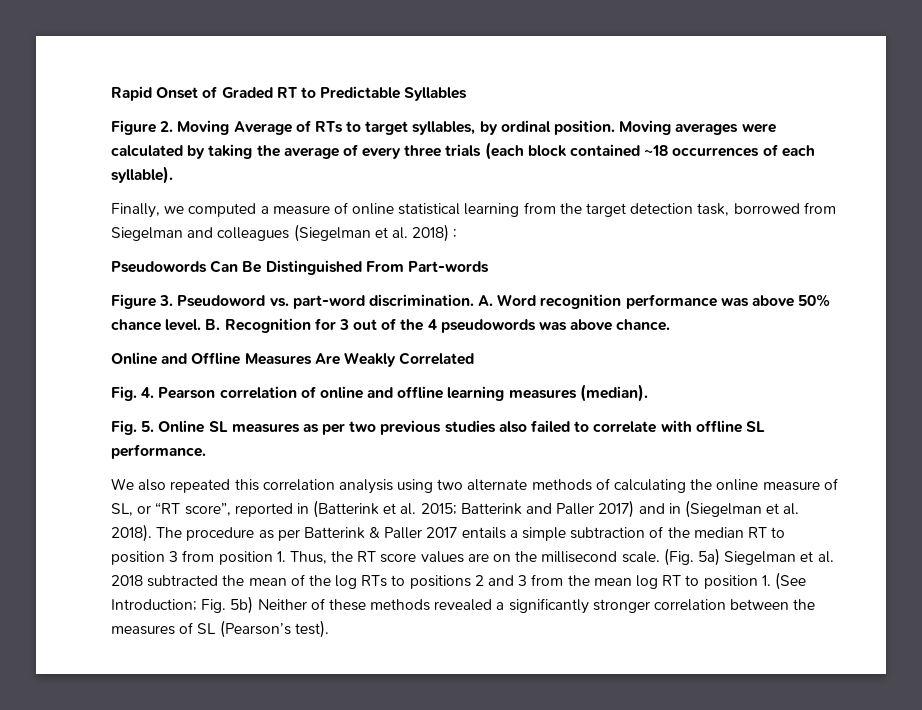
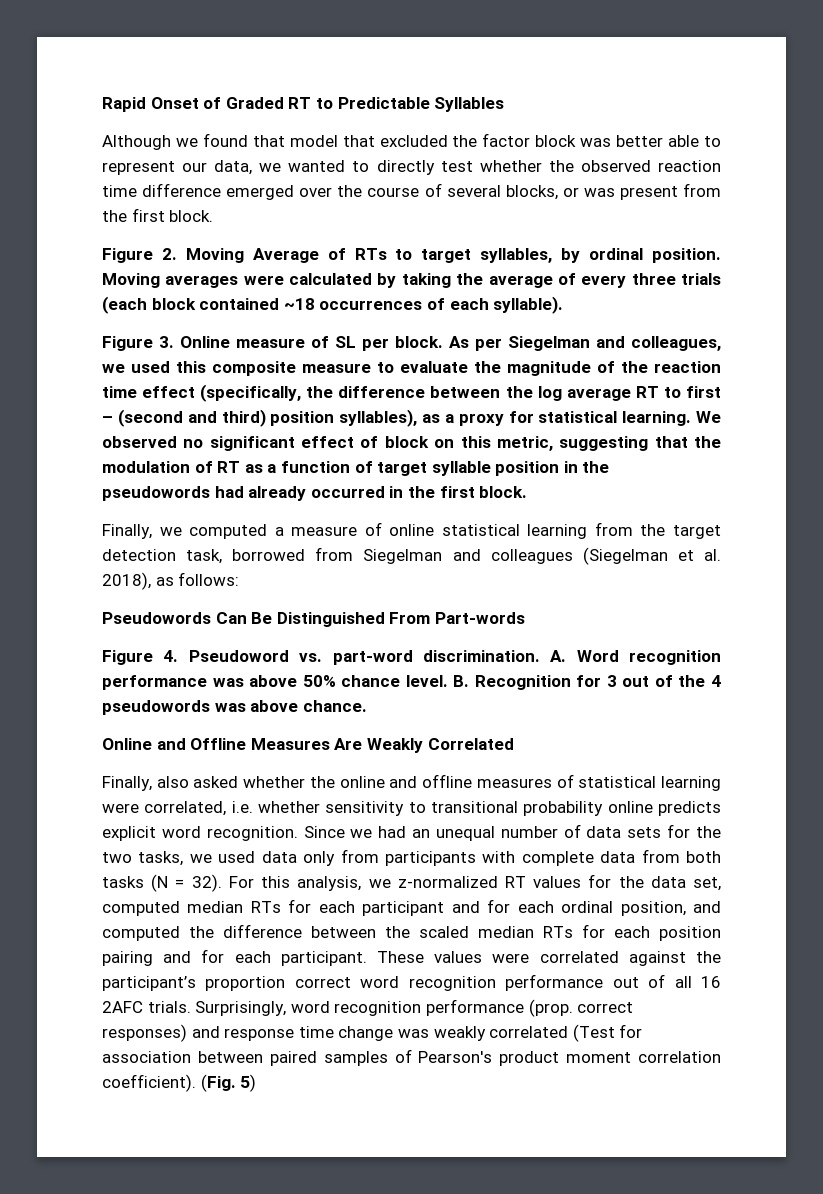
(468, 94) none -> [102,133,721,150] [102,160,721,175] [102,183,721,200] [102,208,214,222] // Although we found that model that excluded the factor block was better able to represent our data, we wanted to directly test whether the observed reaction time difference emerged over the course of several blocks, or was present from the first block.
(173, 175) none -> [102,336,721,351] [102,361,721,376] [102,384,721,402] [102,409,721,427] [102,436,721,451] [102,461,610,476] [102,486,528,501] // Figure 3. Online measure of SL per block. As per Siegelman and colleagues, we used this composite measure to evaluate the magnitude of the reaction time effect (specifically, the difference between the log average RT to first – (second and third) position syllables), as a proxy for statistical learning. We observed no significant effect of block on this metric, suggesting that the modulation of RT as a function of target syllable position in the pseudowords had already occurred in the first block.
[412,224,458,242] 2018) : -> [102,572,240,590] 2018), as follows:
[159,295,174,306] 3. -> [163,650,179,662] 4.
[111,384,648,402] [111,420,765,435] [111,444,206,459] [111,478,838,494] [111,500,800,518] [111,524,786,542] [111,548,834,566] [111,572,806,590] [111,596,816,614] [111,620,329,638] Fig. 4. Pearson correlation of online and offline learning measures (median). // Fig. 5. Online SL measures as per two previous studies also failed to correlate with offline SL performance. // We also repeated this correlation analysis using two alternate methods of calculating the online measure of SL, or “RT score”, reported in (Batterink et al. 2015; Batterink and Paller 2017) and in (Siegelman et al. 2018). The procedure as per Batterink & Paller 2017 entails a simple subtraction of the median RT to position 3 from position 1. Thus, the RT score values are on the millisecond scale. (Fig. 5a) Siegelman et al. 2018 subtracted the mean of the log RTs to positions 2 and 3 from the mean log RT to position 1. (See Introduction; Fig. 5b) Neither of these methods revealed a significantly stronger correlation between the measures of SL (Pearson’s test). -> [102,774,722,791] [102,801,721,816] [102,824,721,841] [102,849,721,866] [102,874,721,892] [102,899,721,916] [102,924,721,941] [102,949,721,966] [102,974,722,991] [102,999,634,1017] [102,1024,643,1042] [102,1049,721,1066] [102,1074,257,1092] Finally, also asked whether the online and offline measures of statistical learning were correlated, i.e. whether sensitivity to transitional probability online predicts explicit word recognition. Since we had an unequal number of data sets for the two tasks, we used data only from participants with complete data from both tasks (N = 32). For this analysis, we z-normalized RT values for the data set, computed median RTs for each participant and for each ordinal position, and computed the difference between the scaled median RTs for each position pairing and for each participant. These values were correlated against the participant’s proportion correct word recognition performance out of all 16 2AFC trials. Surprisingly, word recognition performance (prop. correct responses) and response time change was weakly correlated (Test for association between paired samples of Pearson's product moment correlation coefficient). (Fig. 5)

